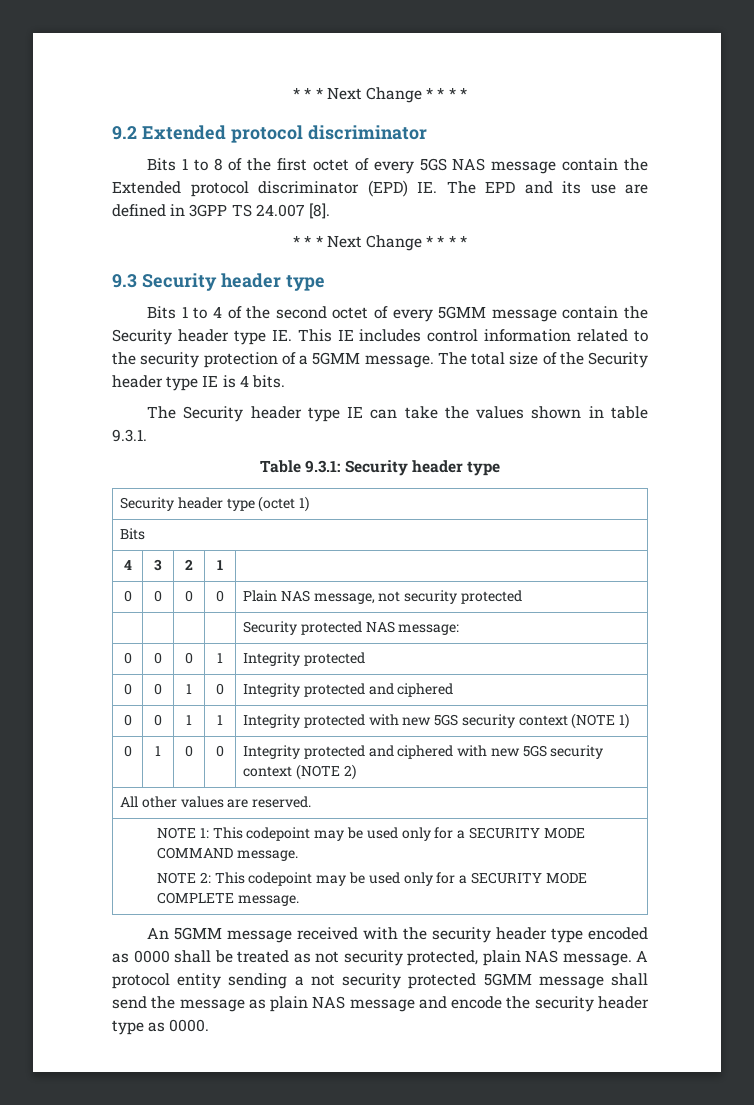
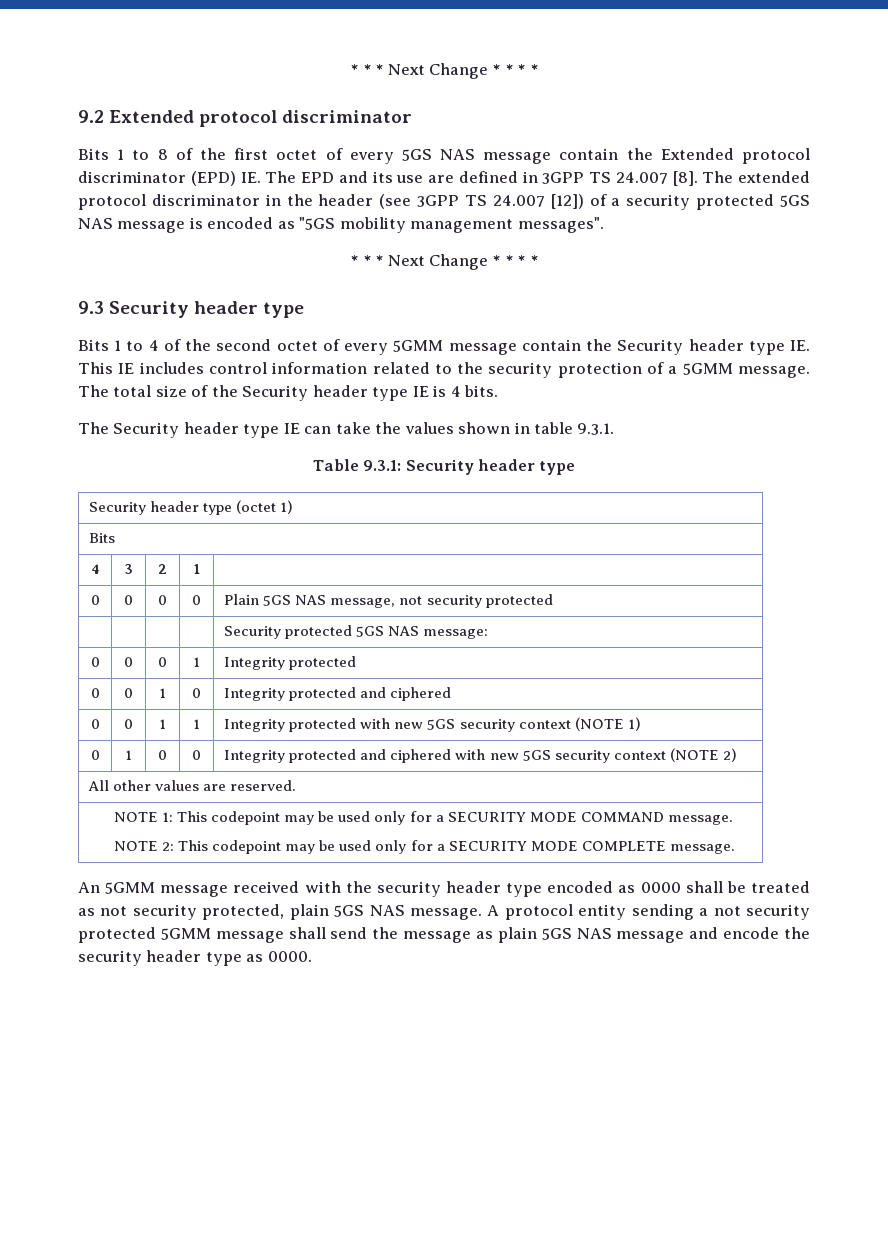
(330, 211) none -> [702,171,810,183] [78,194,810,210] [78,217,604,233] The extended protocol discriminator in the header (see 3GPP TS 24.007 [12]) of a security protected 5GS NAS message is encoded as "5GS mobility management messages".
(277, 596) none -> [263,595,292,606] 5GS
(362, 628) none -> [356,626,385,637] 5GS
(521, 958) none -> [334,905,365,917] 5GS
(309, 1004) none -> [541,928,572,940] 5GS

